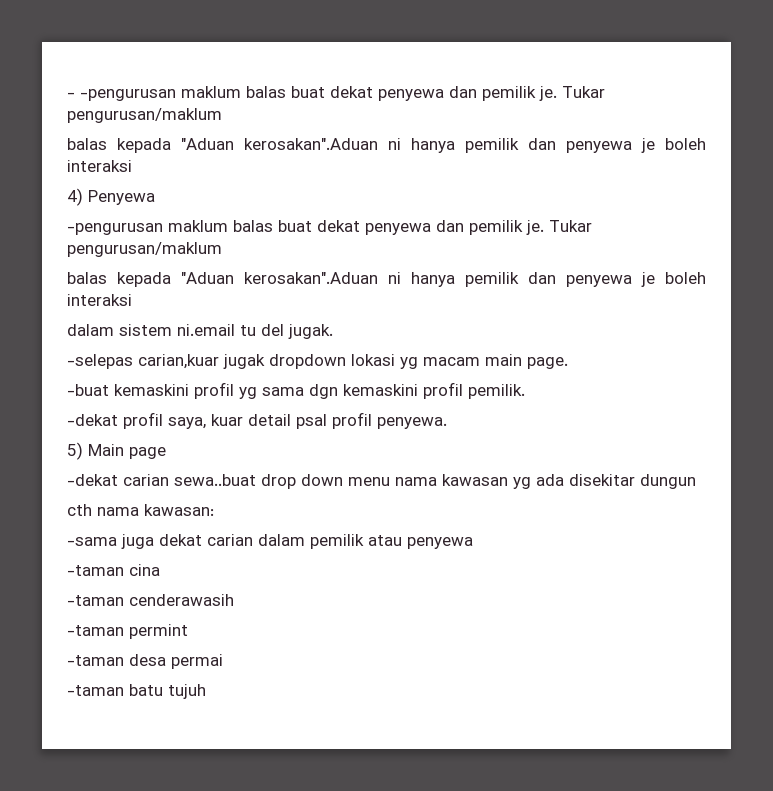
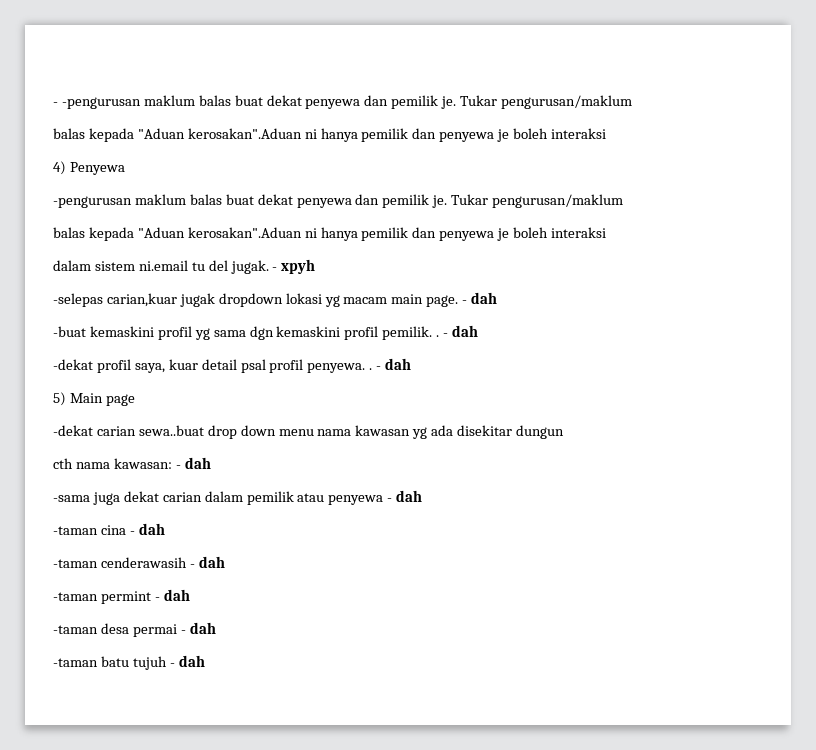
(333, 331) none -> [272,259,316,274] - xpyh
(568, 363) none -> [462,292,498,304] - dah
(525, 391) none -> [436,325,479,337] . - dah
(447, 423) none -> [369,358,412,370] . - dah
(214, 510) none -> [175,457,211,469] - dah
(473, 543) none -> [387,490,423,502] - dah
(160, 570) none -> [129,523,165,535] - dah
(234, 600) none -> [189,556,225,568] - dah
(188, 631) none -> [154,589,190,601] - dah
(223, 661) none -> [180,622,216,634] - dah
(206, 691) none -> [169,655,205,667] - dah

